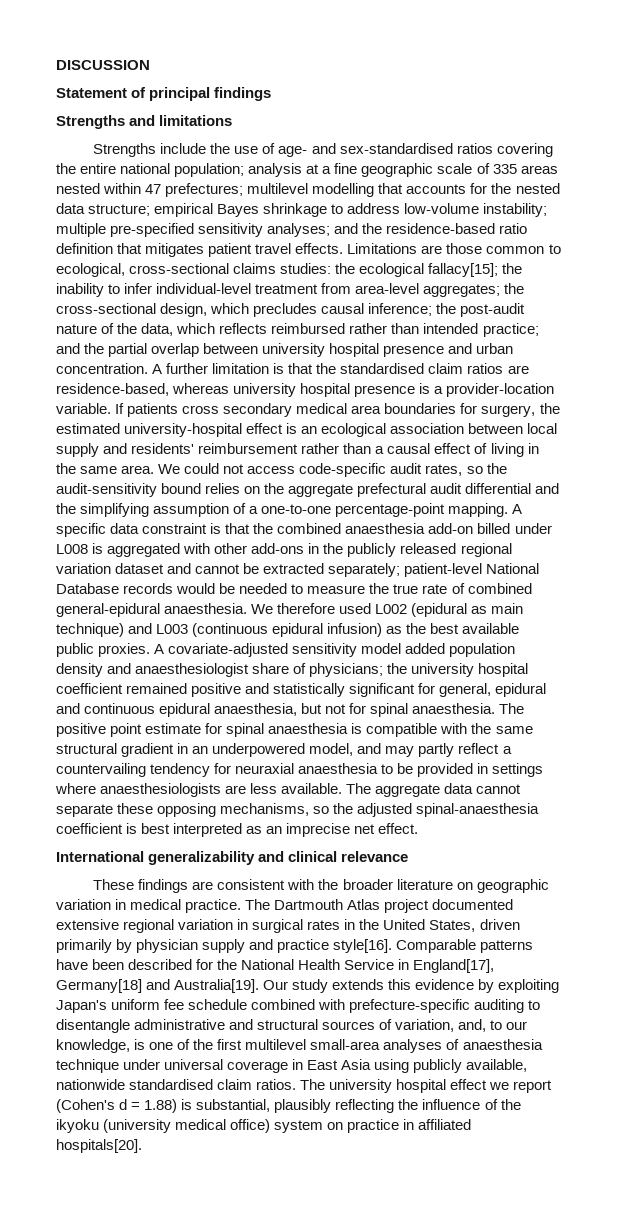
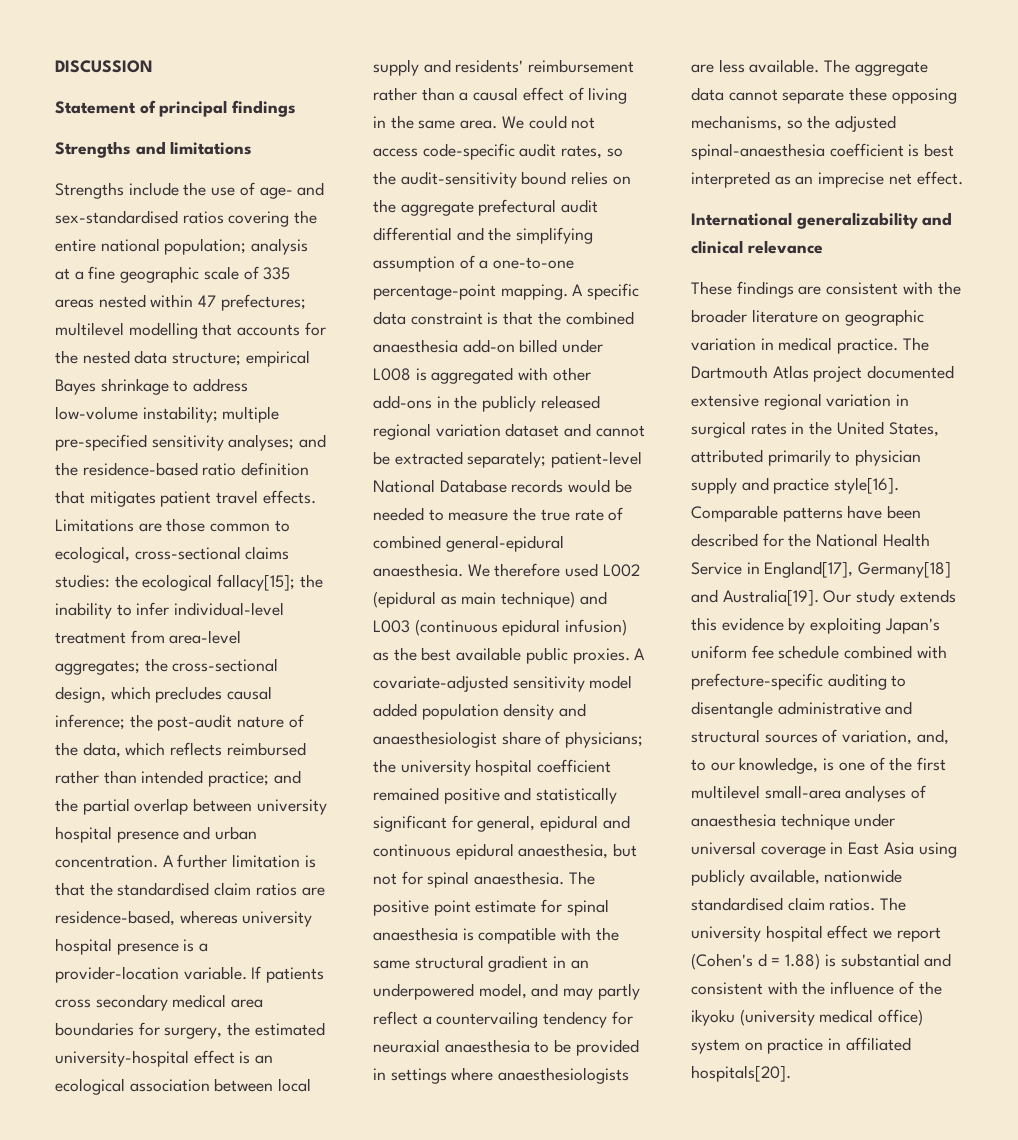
[479,919,520,930] [56,939,133,953] driven primarily by -> [691,449,851,466] attributed primarily to
[196,1099,395,1113] substantial, plausibly reflecting -> [840,953,952,967] [691,981,798,995] substantial and consistent with

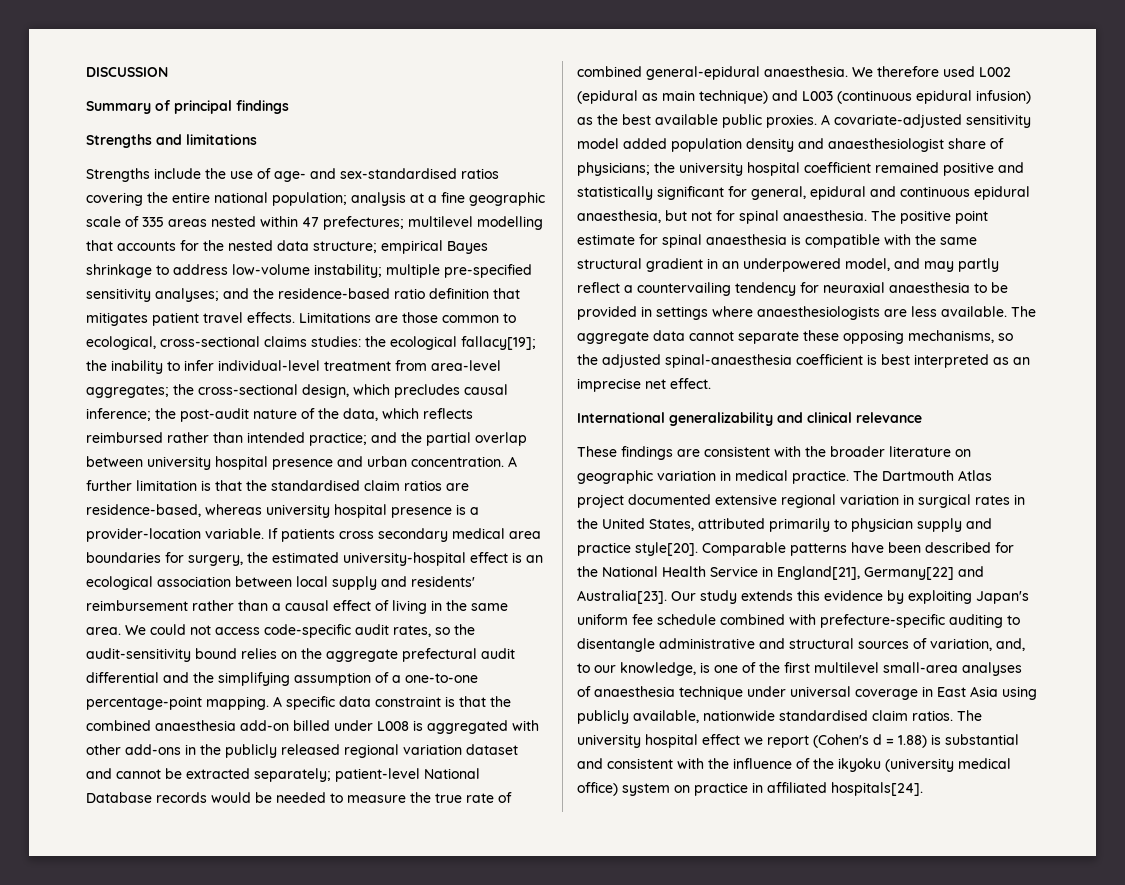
[55,101,136,114] Statement -> [86,101,151,114] Summary
[217,574,296,591] fallacy[15]; -> [461,336,536,350] fallacy[19];
[834,477,900,494] style[16]. -> [635,542,698,556] style[20].
[764,561,952,578] [691,589,819,606] England[17], Germany[18] and Australia[19]. -> [777,566,984,580] [577,590,667,604] England[21], Germany[22] and Australia[23].
[691,1065,791,1082] hospitals[20]. -> [831,782,923,796] hospitals[24].

